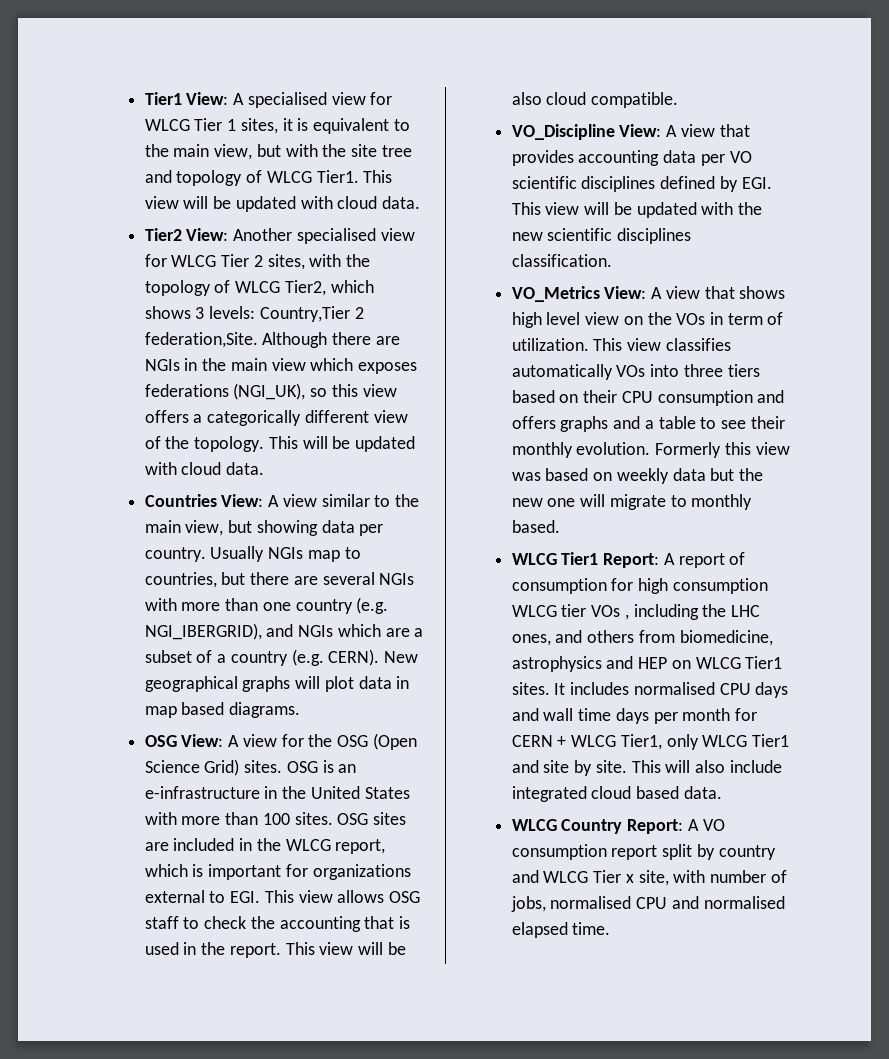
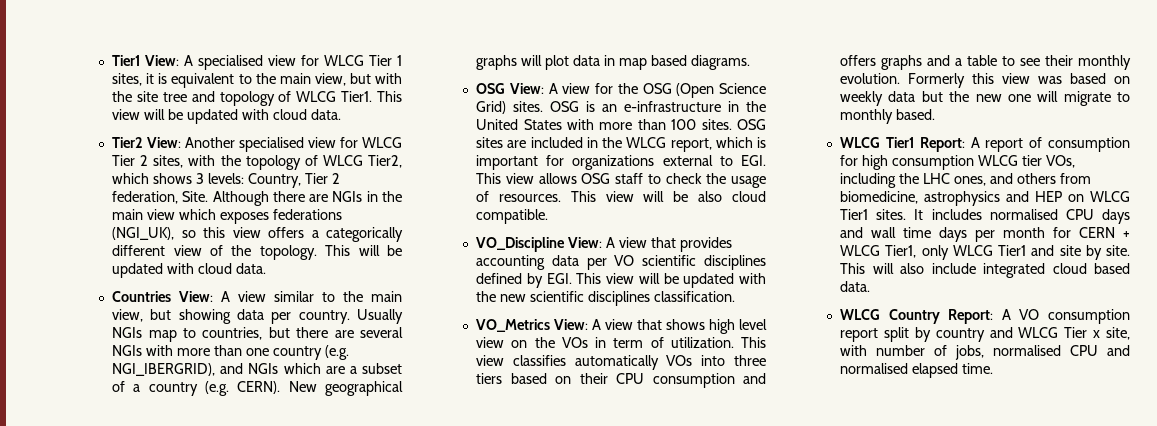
[259,306,364,322] [144,332,258,348] Country,Tier 2 federation,Site. -> [247,173,340,188] [112,191,209,204] Country, Tier 2 federation, Site.
[279,916,411,932] [144,942,281,958] accounting that is used in the report. -> [731,176,766,188] [476,191,561,202] usage of resources.
[591,605,629,620] VOs , -> [1045,155,1075,168] VOs,

